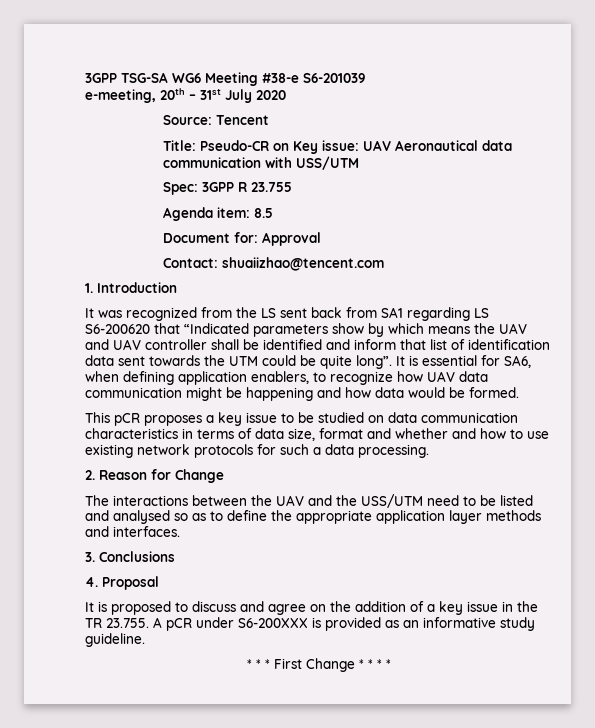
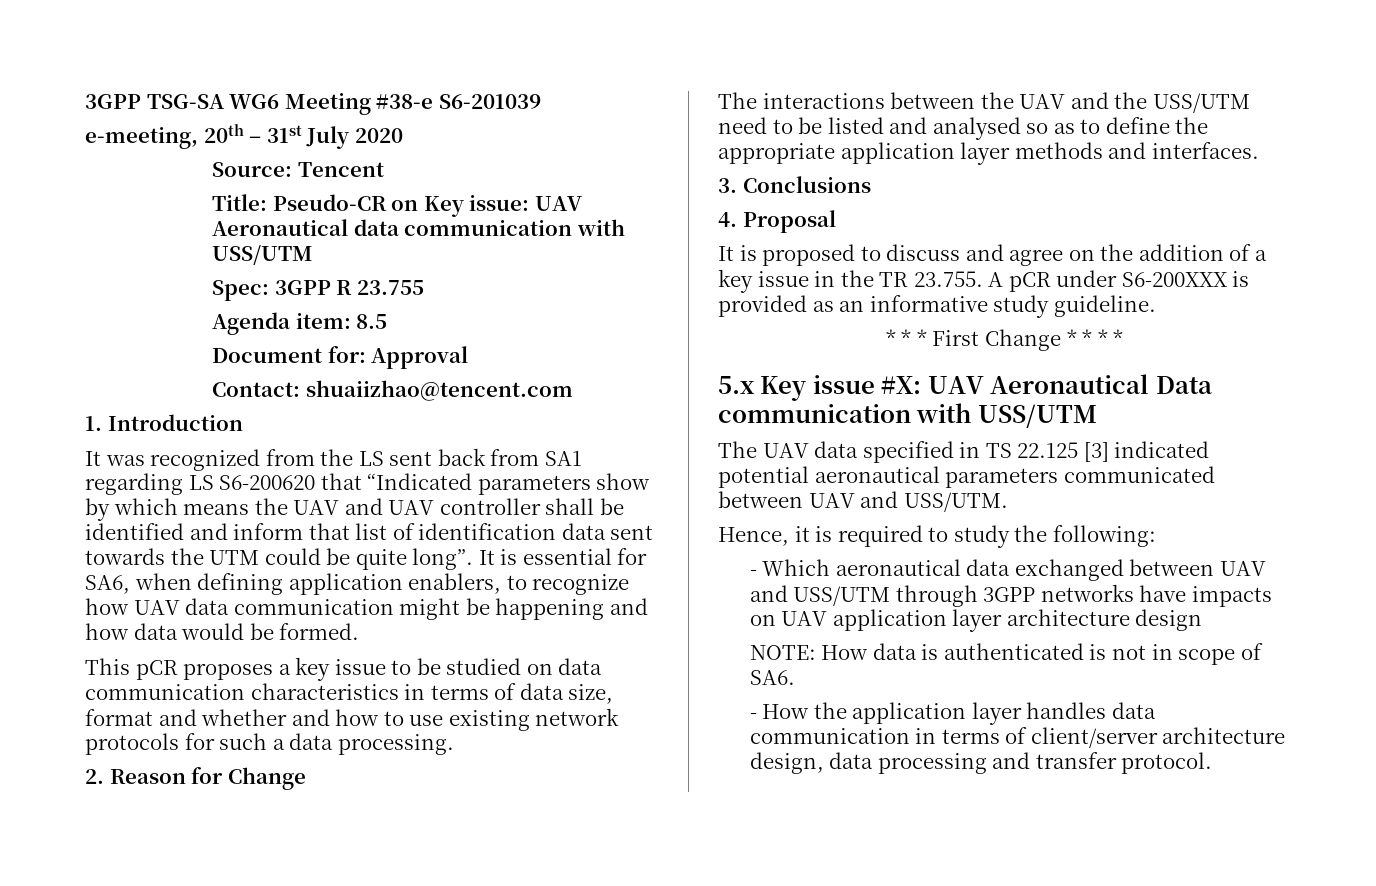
(391, 664) none -> [718,374,1212,401] [718,403,1097,428] [718,441,1210,463] [718,466,1215,488] [718,491,1008,512] [718,525,1156,548] [749,559,1266,581] [749,584,1272,607] [749,609,1203,632] [749,643,1263,665] [749,670,795,685] [749,702,1156,725] [749,727,1286,748] [749,752,1213,774] // 5.x Key issue #X: UAV Aeronautical Data communication with USS/UTM // The UAV data specified in TS 22.125 [3] indicated potential aeronautical parameters communicated between UAV and USS/UTM. // Hence, it is required to study the following: // - Which aeronautical data exchanged between UAV and USS/UTM through 3GPP networks have impacts on UAV application layer architecture design // NOTE: How data is authenticated is not in scope of SA6. // - How the application layer handles data communication in terms of client/server architecture design, data processing and transfer protocol.

